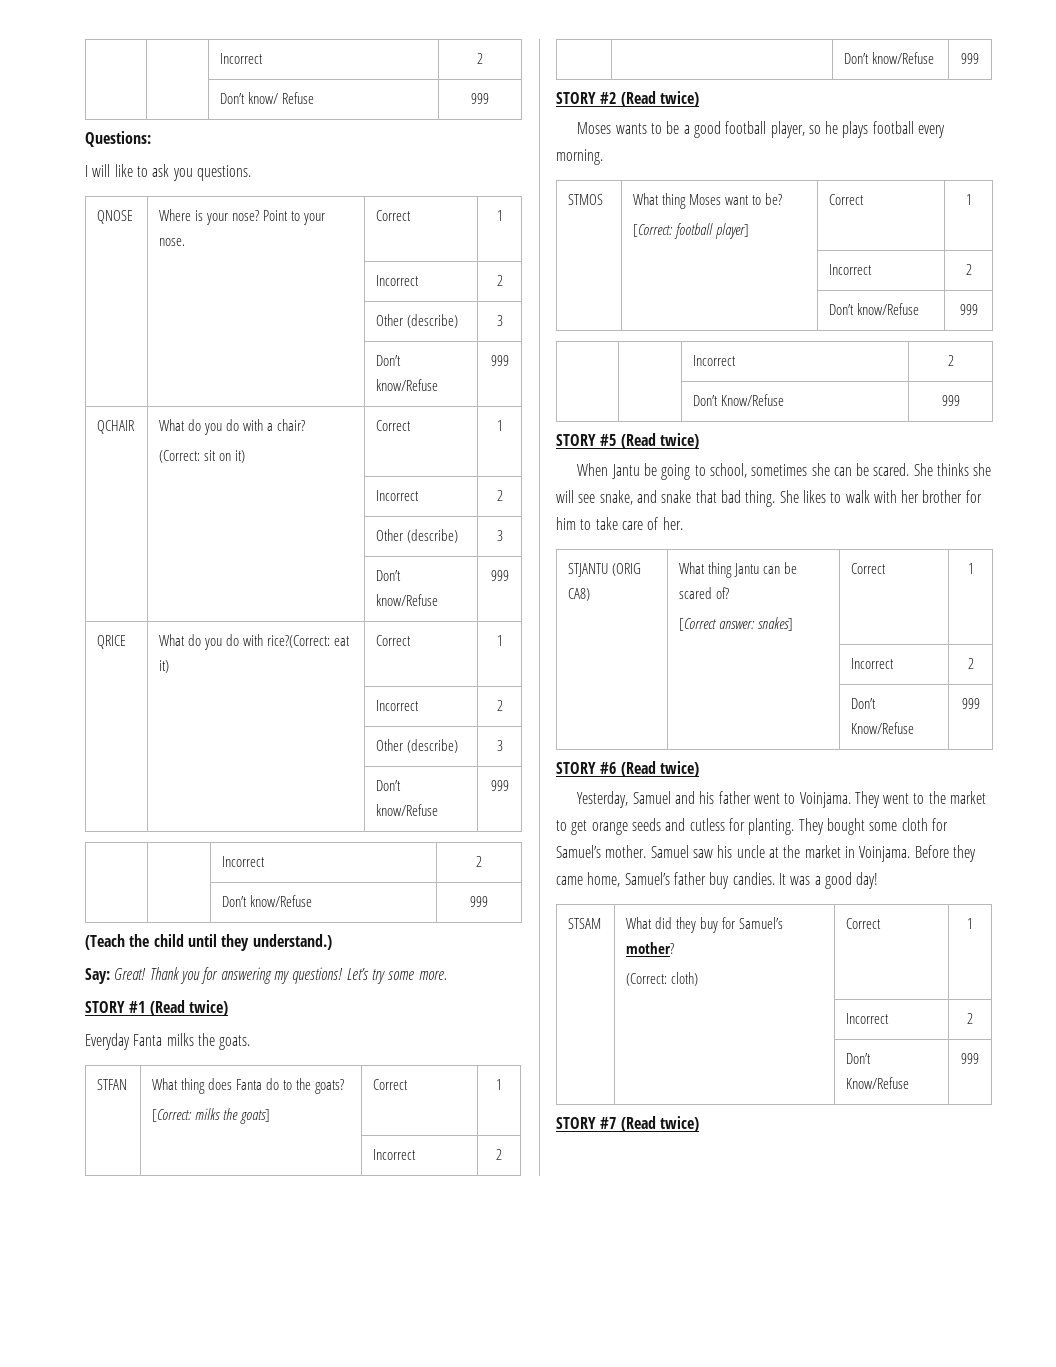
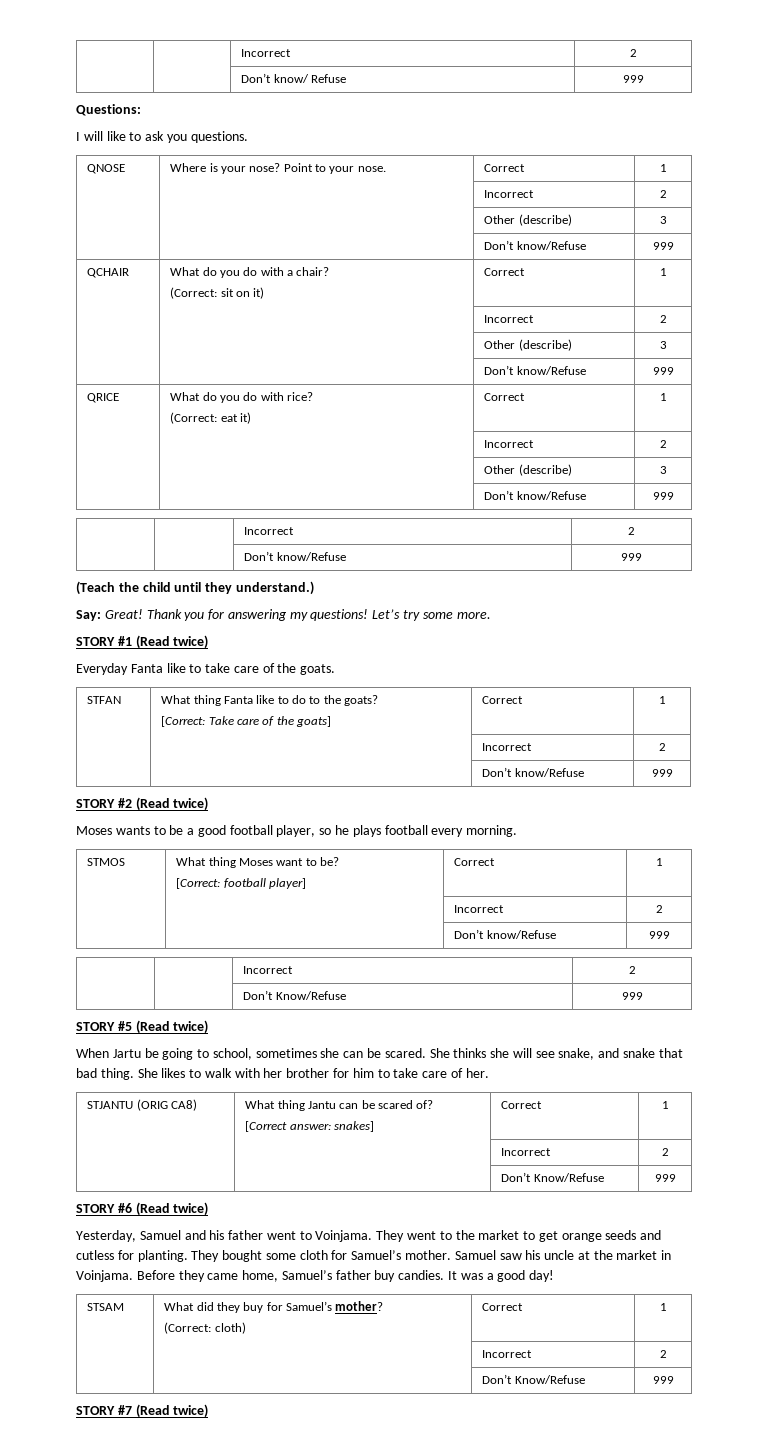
[266,635,330,648] rice?(Correct: -> [287,392,314,401] [170,412,218,424] rice? // (Correct:
[166,1033,194,1046] milks -> [166,663,275,673] like to take care of
[208,1078,262,1090] does Fanta -> [223,695,289,704] Fanta like to
[195,1108,221,1120] milks -> [208,716,275,726] Take care of
[611,464,640,479] Jantu -> [112,1049,141,1058] Jartu

